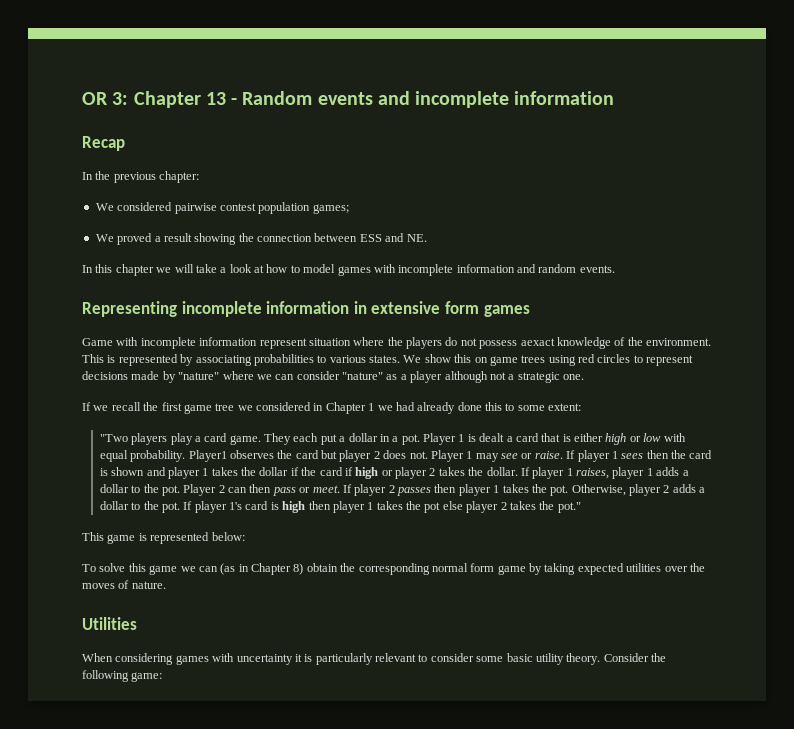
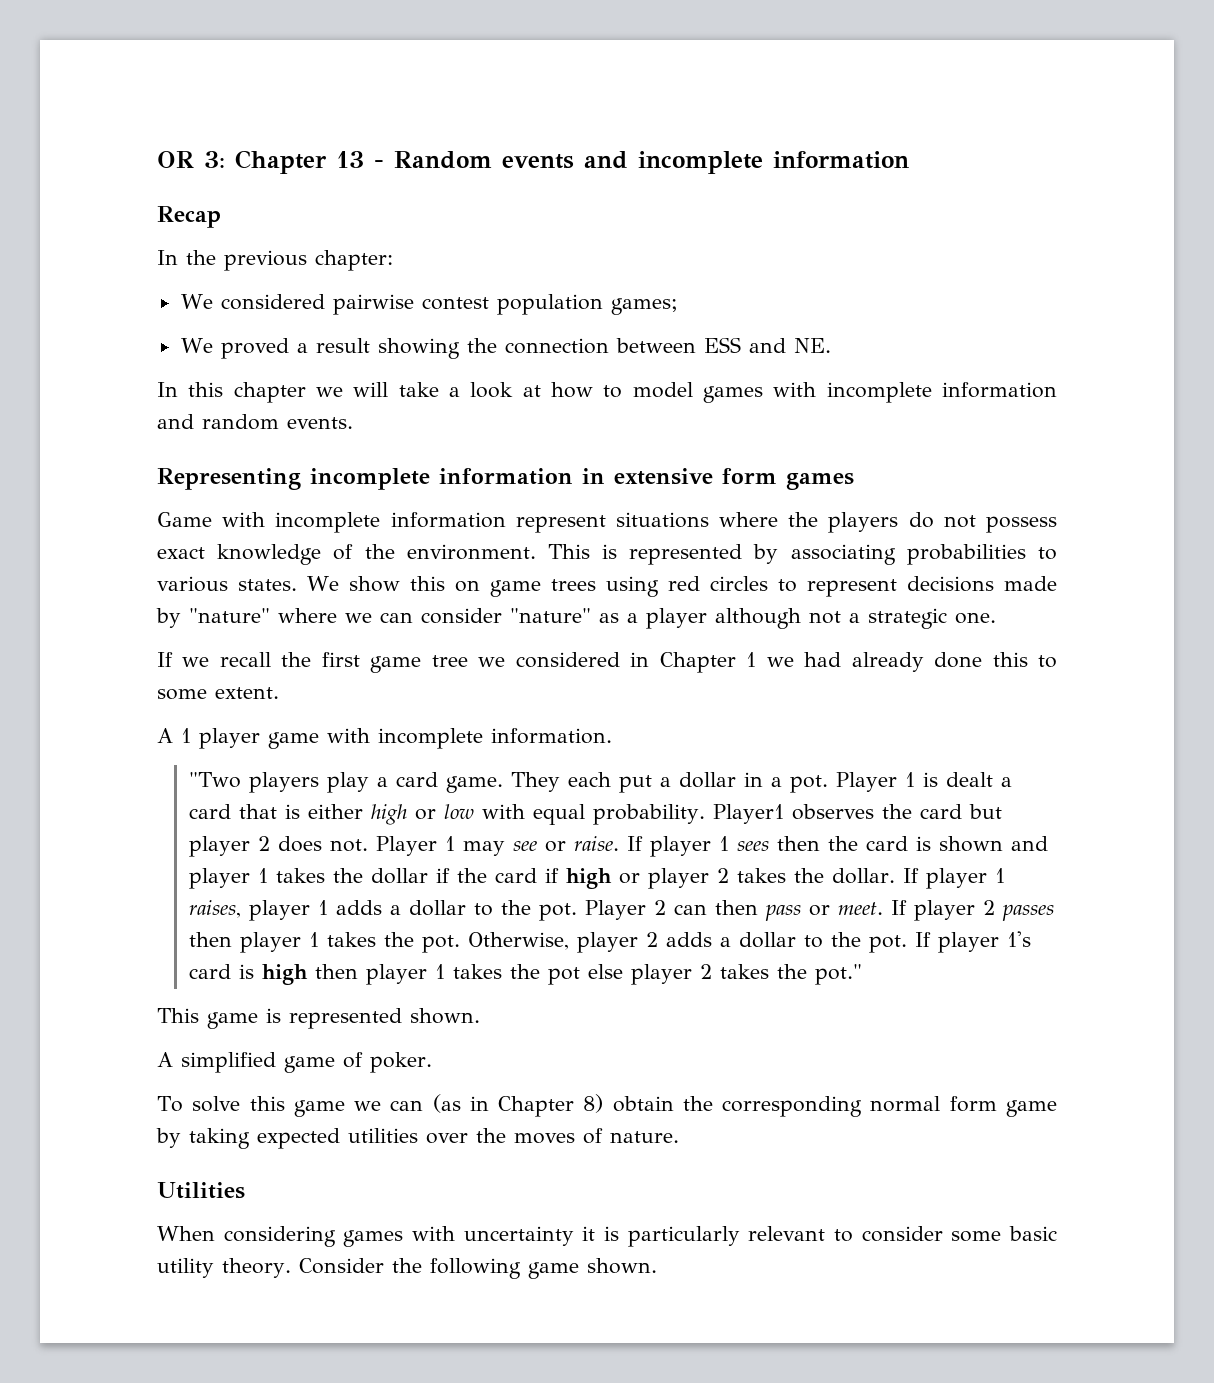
[308,338,351,346] situation -> [615,512,709,528] situations
[520,338,555,346] aexact -> [157,547,205,559] exact
[548,403,582,411] extent: -> [215,687,279,699] [157,728,612,749] extent. // A 1 player game with incomplete information.
[211,532,245,541] below: -> [410,1008,480,1024] [157,1052,432,1073] shown. // A simplified game of poker.
[131,672,163,682] game: -> [527,1258,657,1279] game shown.

